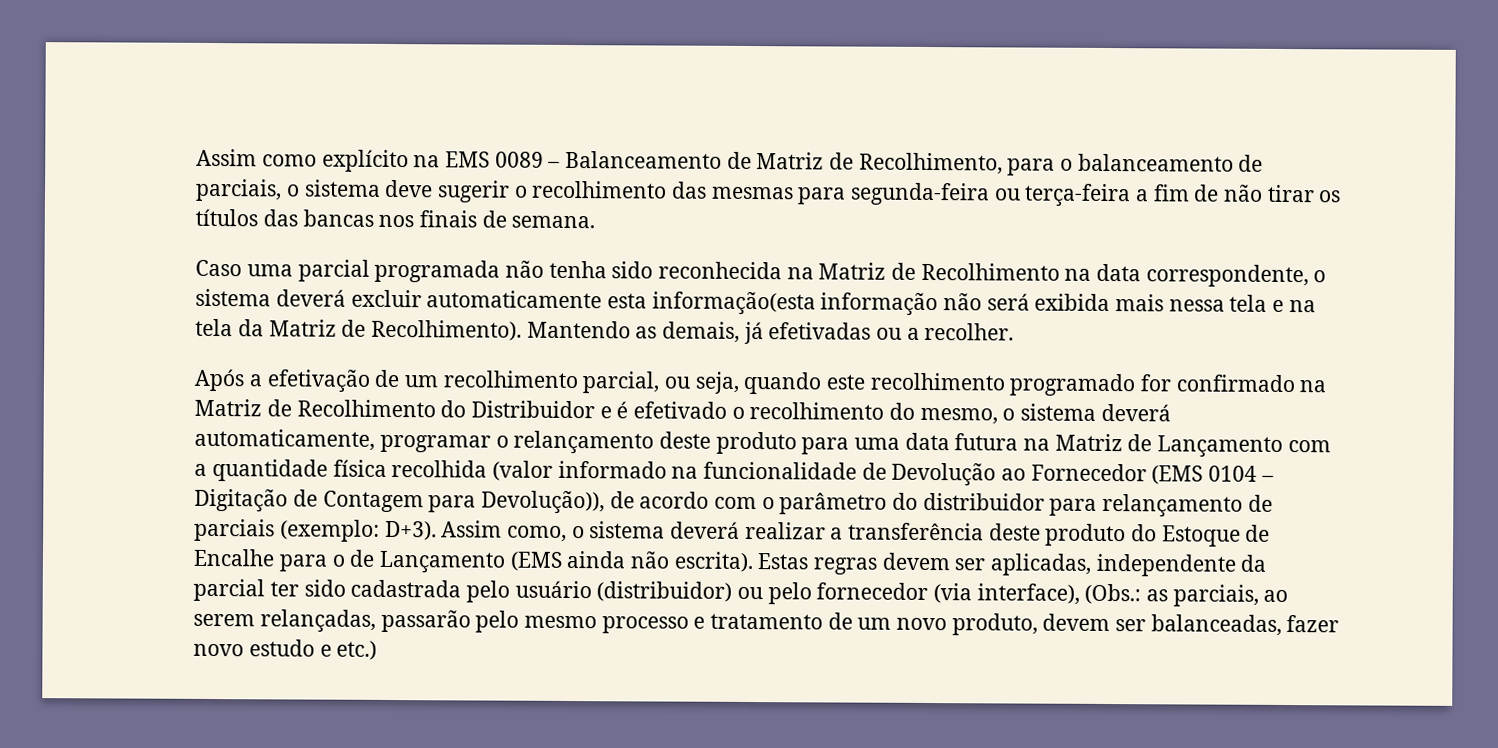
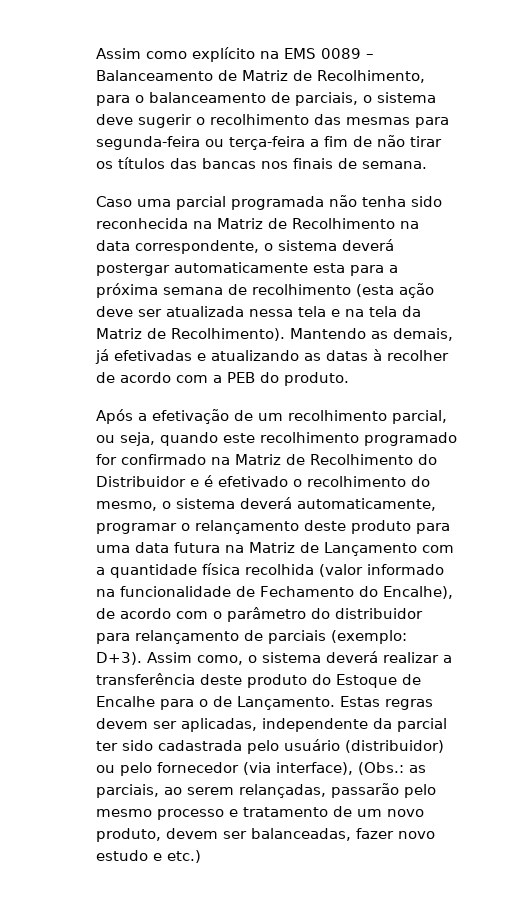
[350,289,422,308] excluir -> [96,263,171,276] postergar
[651,291,1164,317] informação(esta informação não será exibida mais -> [350,265,399,276] [96,283,435,298] [96,306,245,317] para a próxima semana de recolhimento (esta ação deve ser atualizada
[875,322,1015,341] ou a recolher. -> [197,349,450,361] [96,372,350,386] e atualizando as datas à recolher de acordo com a PEB do produto.
[891,462,1274,487] [194,488,605,515] Devolução ao Fornecedor (EMS 0104 – Digitação de Contagem para Devolução)), -> [260,586,454,599] Fechamento do Encalhe),
[378,550,754,574] Lançamento (EMS ainda não escrita). -> [237,696,336,710] Lançamento.

